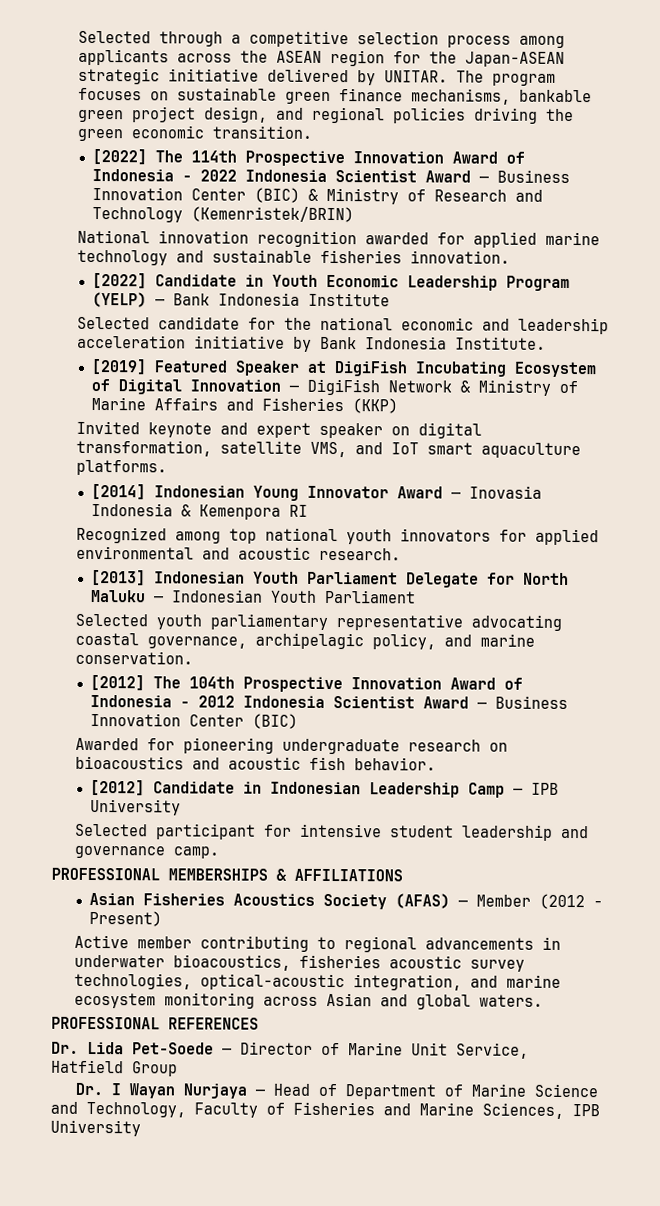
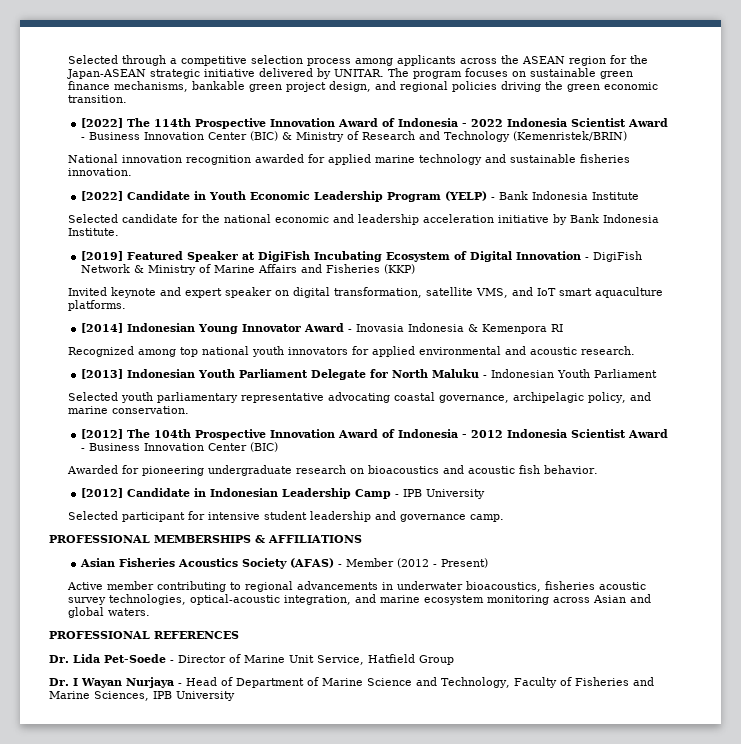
[479,175,490,183] — -> [80,137,85,140] -
[155,298,166,306] — -> [490,197,495,200] -
[289,384,300,392] — -> [584,257,589,260] -
[451,491,462,499] — -> [347,329,352,332] -
[154,595,165,603] — -> [482,375,487,378] -
[477,701,488,709] — -> [80,448,85,451] -
[513,787,524,795] — -> [394,494,399,497] -
[458,899,469,907] — -> [337,564,342,567] -
[222,1047,232,1055] — -> [170,660,174,663] -
[255,1088,266,1096] — -> [178,683,182,686] -

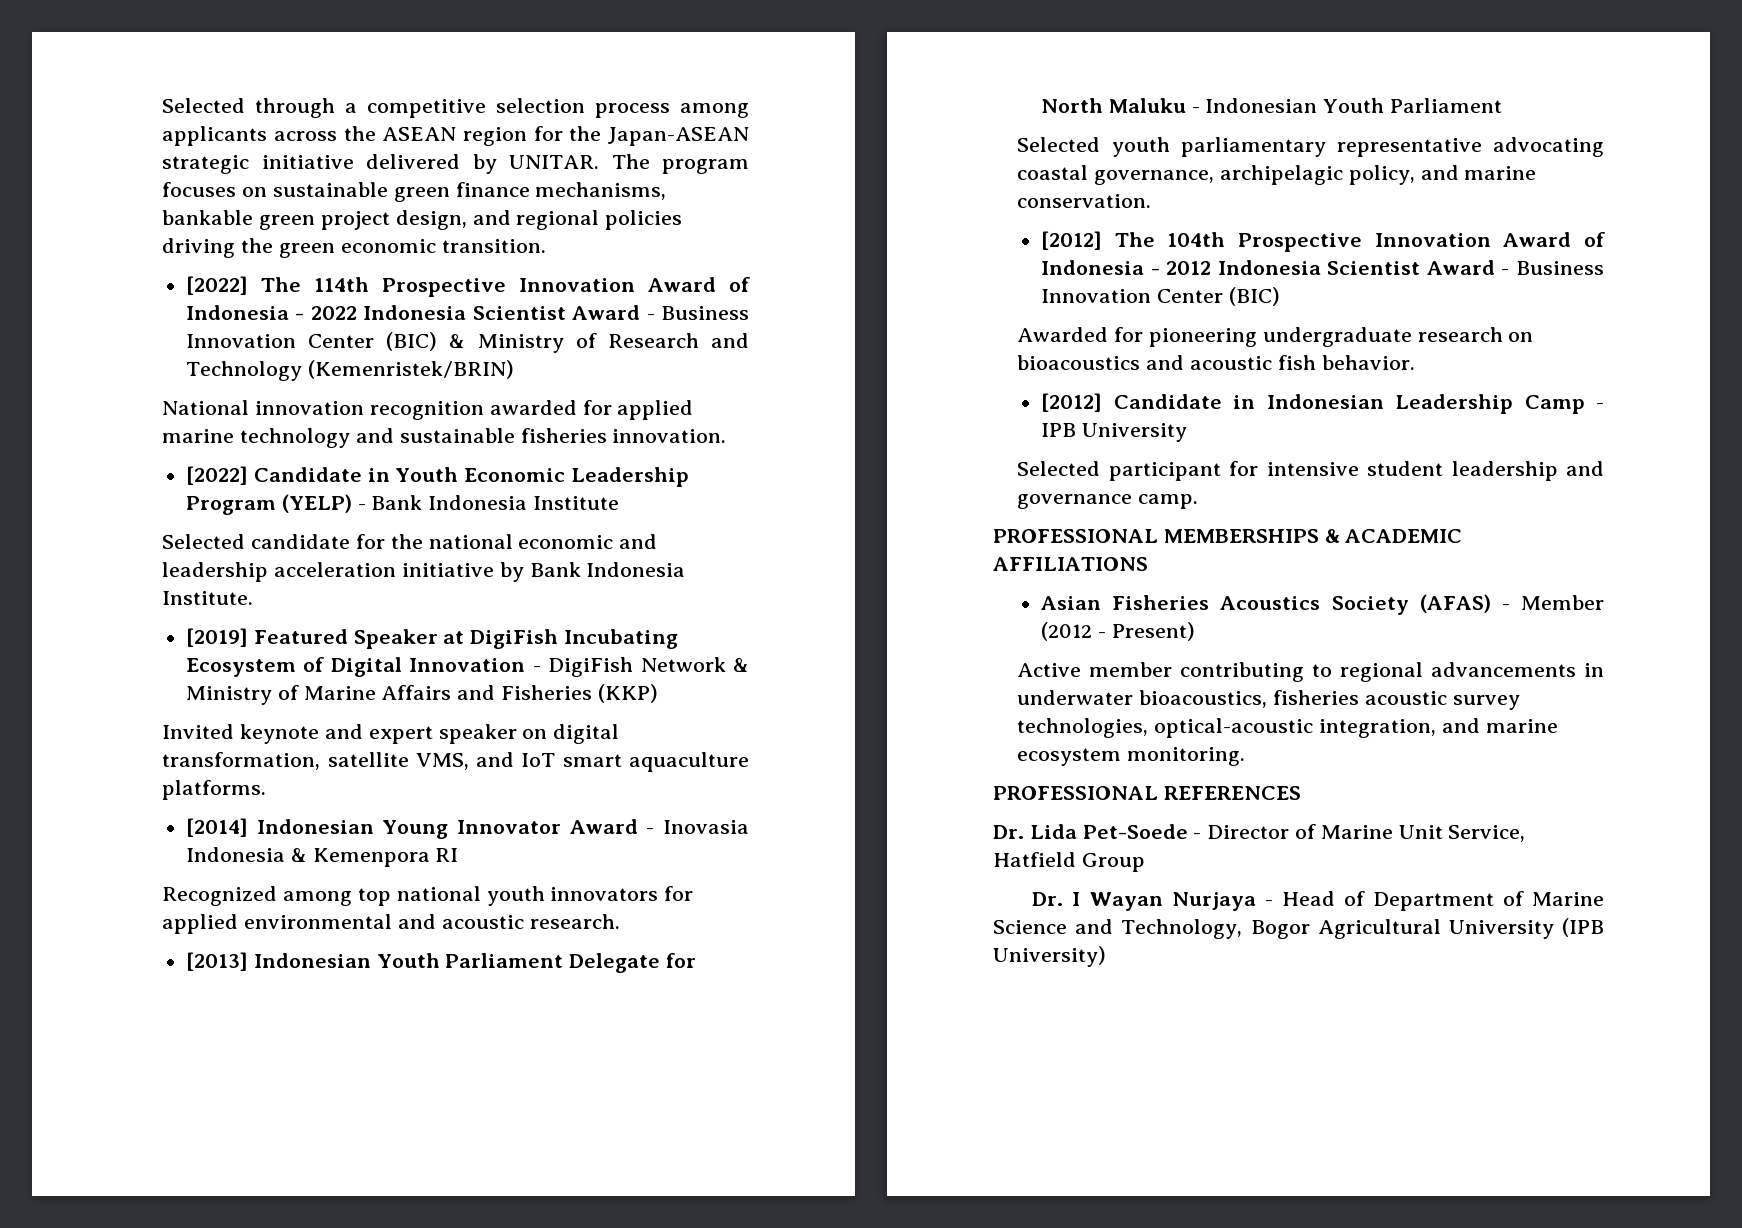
(265, 539) none -> [1345,529,1463,543] ACADEMIC
[487,594,652,605] [68,607,151,618] monitoring across Asian and global waters. -> [1127,747,1246,766] monitoring.
[513,677,654,688] [49,691,235,701] Faculty of Fisheries and Marine Sciences, IPB University -> [1250,918,1604,939] [993,946,1106,967] Bogor Agricultural University (IPB University)

